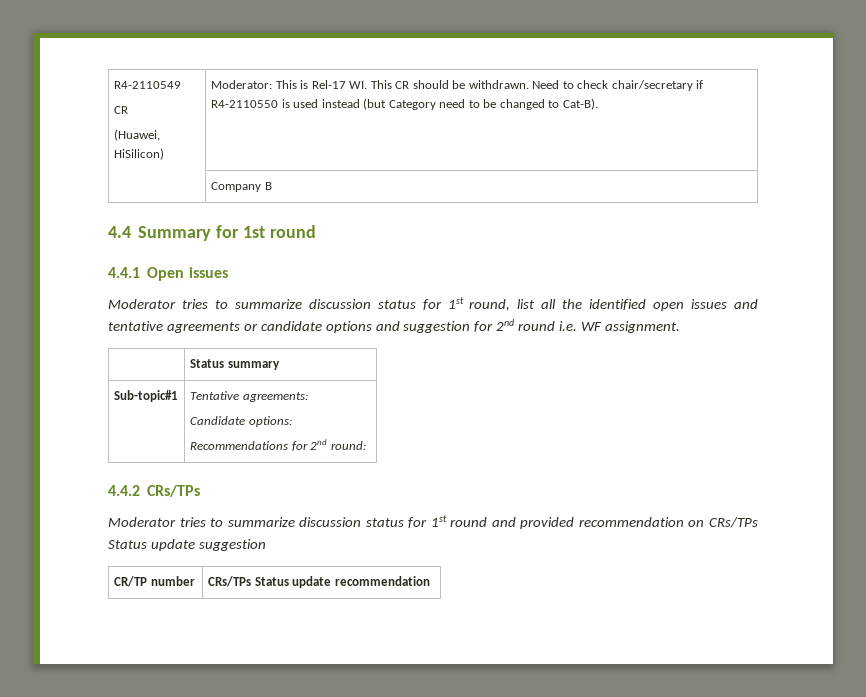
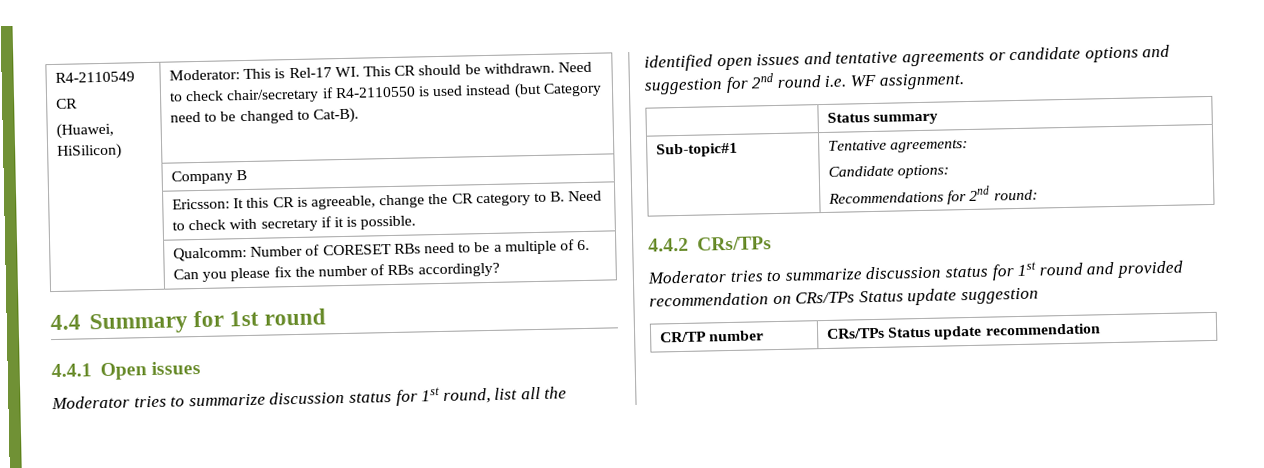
(272, 186) none -> [172,190,603,210] [172,215,417,232] [173,239,591,262] [173,262,500,282] // | Ericsson: It this CR is agreeable, change the CR category to B. Need to check with secretary if it is possible. // | Qualcomm: Number of CORESET RBs need to be a multiple of 6. Can you please fix the number of RBs accordingly?

